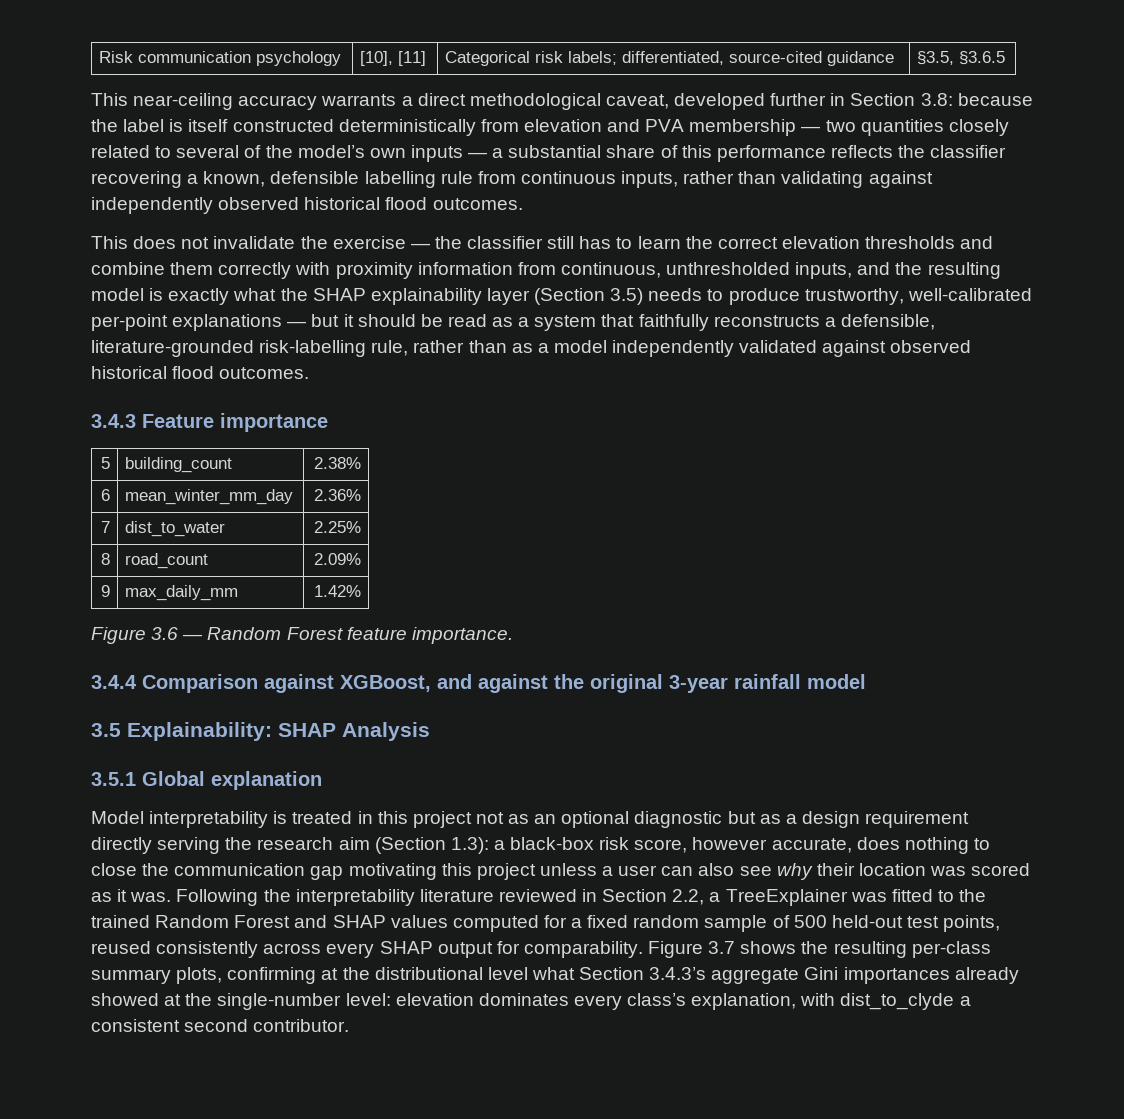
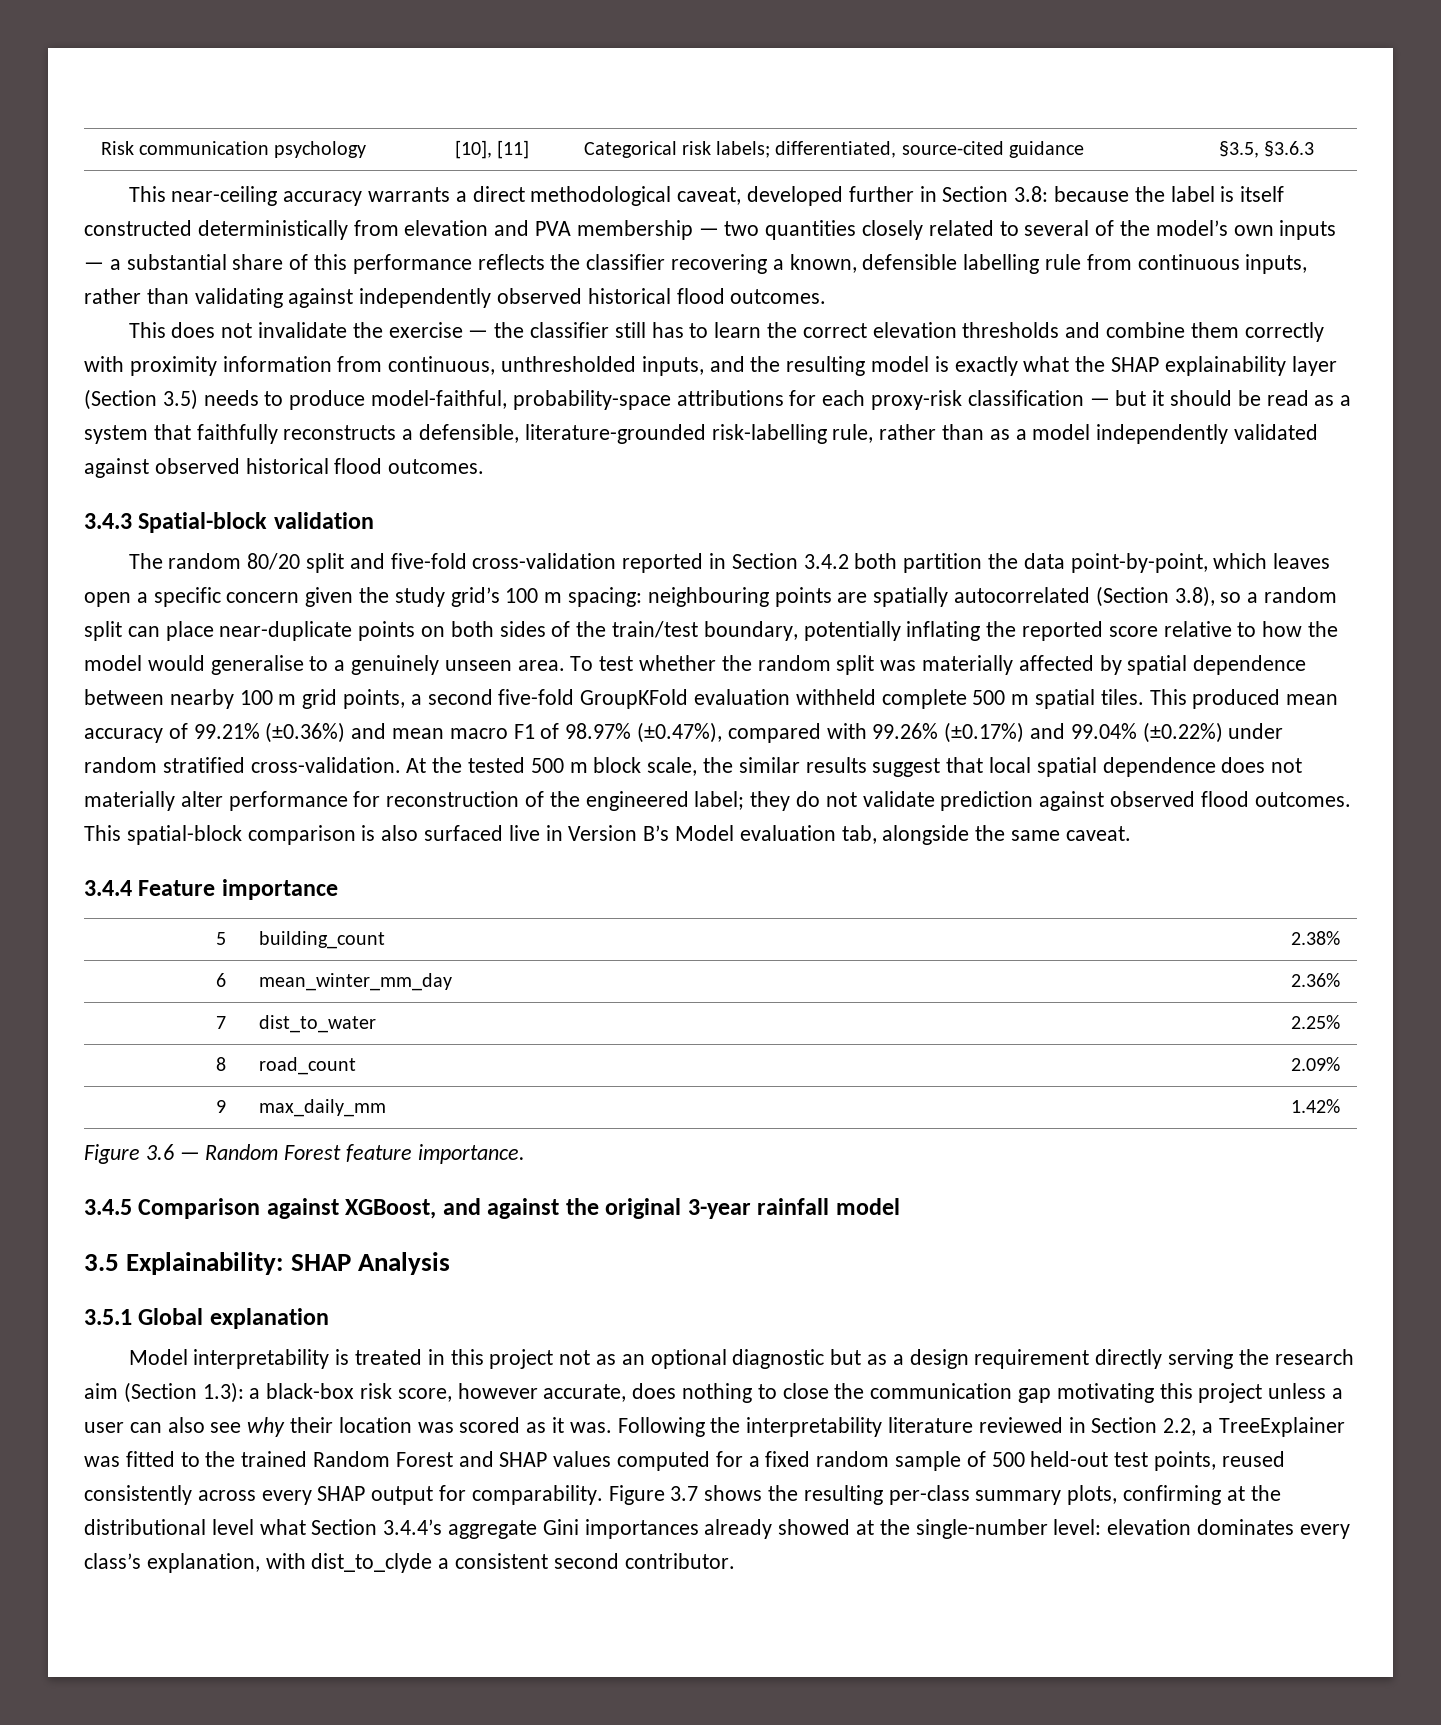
[959,51,1006,65] §3.6.5 -> [1263,141,1314,157] §3.6.3
[804,288,1032,305] [91,314,283,331] trustworthy, well-calibrated per-point explanations -> [371,390,1084,410] model-faithful, probability-space attributions for each proxy-risk classification
(136, 421) none -> [138,512,374,533] [128,553,1331,573] [84,586,1338,607] [84,621,1339,641] [84,655,1307,675] [84,689,1339,709] [84,722,1284,743] [84,757,1303,777] [84,791,1351,811] [84,825,1131,845] [84,880,132,896] Spatial-block validation // The random 80/20 split and five-fold cross-validation reported in Section 3.4.2 both partition the data point-by-point, which leaves open a specific concern given the study grid’s 100 m spacing: neighbouring points are spatially autocorrelated (Section 3.8), so a random split can place near-duplicate points on both sides of the train/test boundary, potentially inflating the reported score relative to how the model would generalise to a genuinely unseen area. To test whether the random split was materially affected by spatial dependence between nearby 100 m grid points, a second five-fold GroupKFold evaluation withheld complete 500 m spatial tiles. This produced mean accuracy of 99.21% (±0.36%) and mean macro F1 of 98.97% (±0.47%), compared with 99.26% (±0.17%) and 99.04% (±0.22%) under random stratified cross-validation. At the tested 500 m block scale, the similar results suggest that local spatial dependence does not materially alter performance for reconstruction of the engineered label; they do not validate prediction against observed flood outcomes. This spatial-block comparison is also surfaced live in Version B’s Model evaluation tab, alongside the same caveat. // 3.4.4
[91,675,137,689] 3.4.4 -> [84,1199,132,1215] 3.4.5
[649,967,707,980] 3.4.3’s -> [383,1519,443,1535] 3.4.4’s

